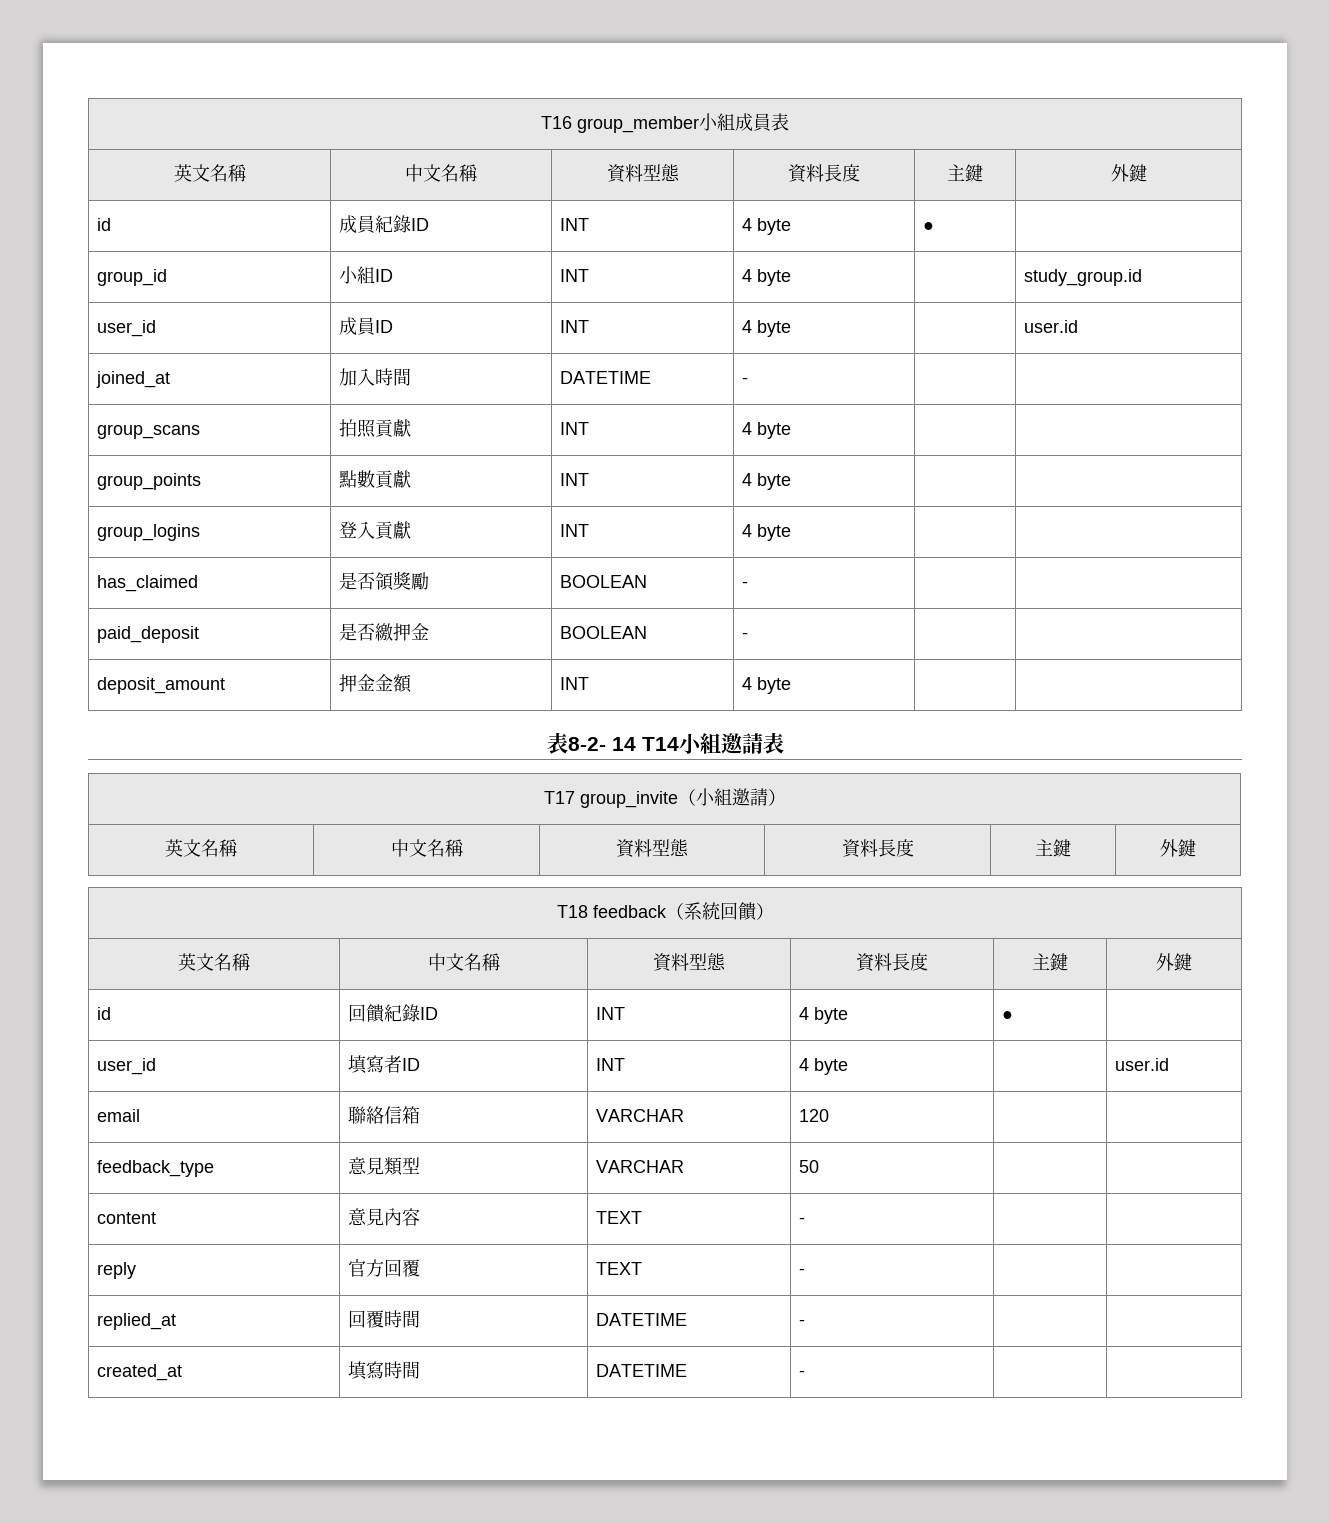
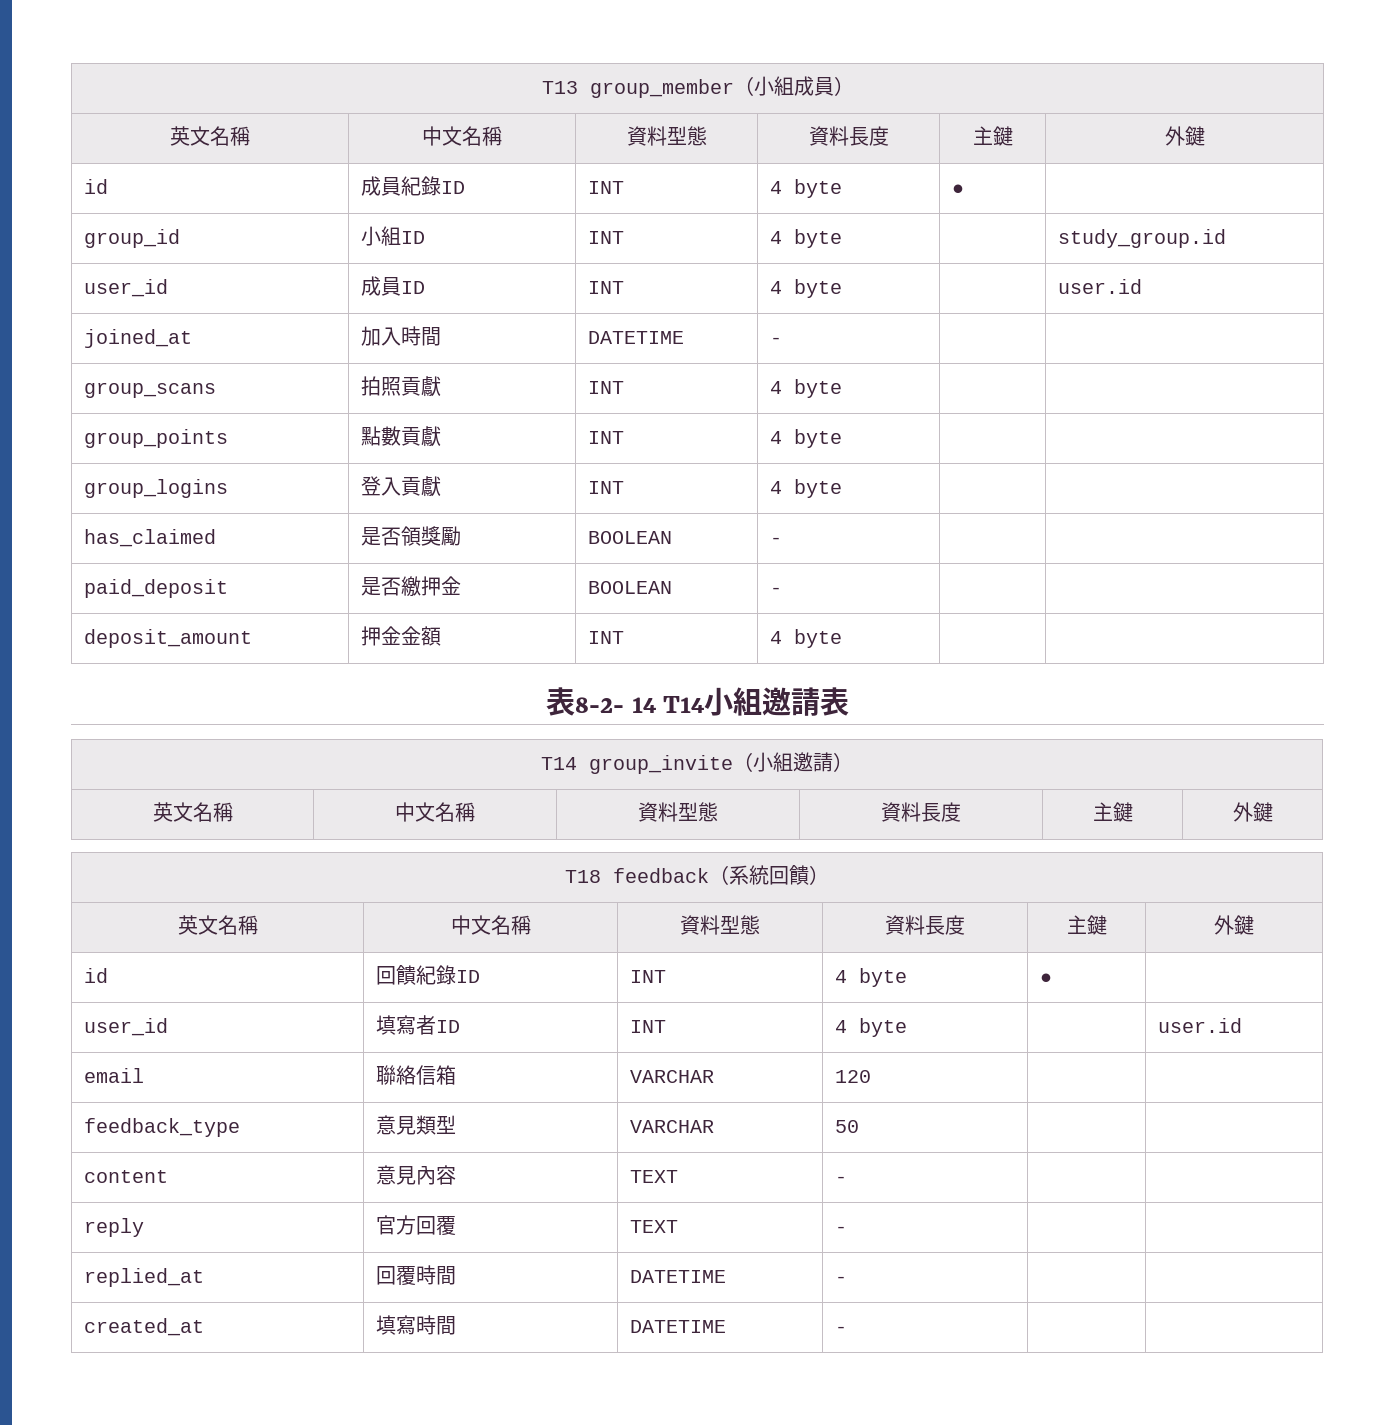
[541,116,699,133] T16 group_member -> [541,76,754,98] T13 group_member（
[771,113,789,131] 表 -> [833,76,854,96] ）
[543,791,575,804] T17 -> [541,757,577,770] T14

